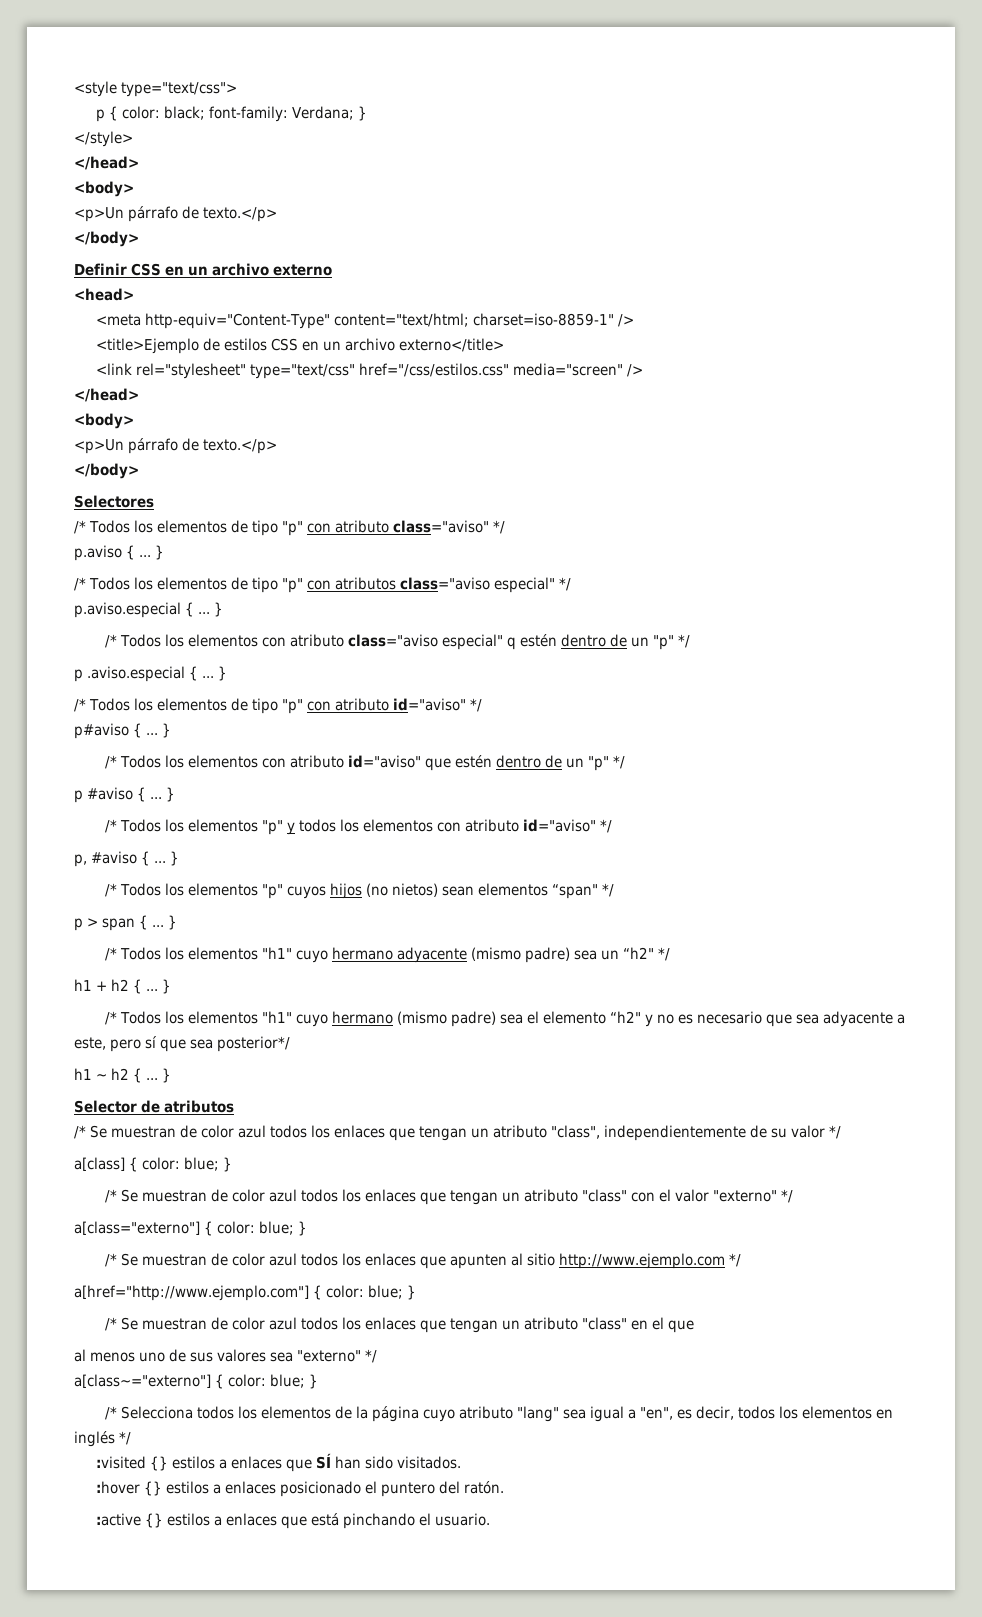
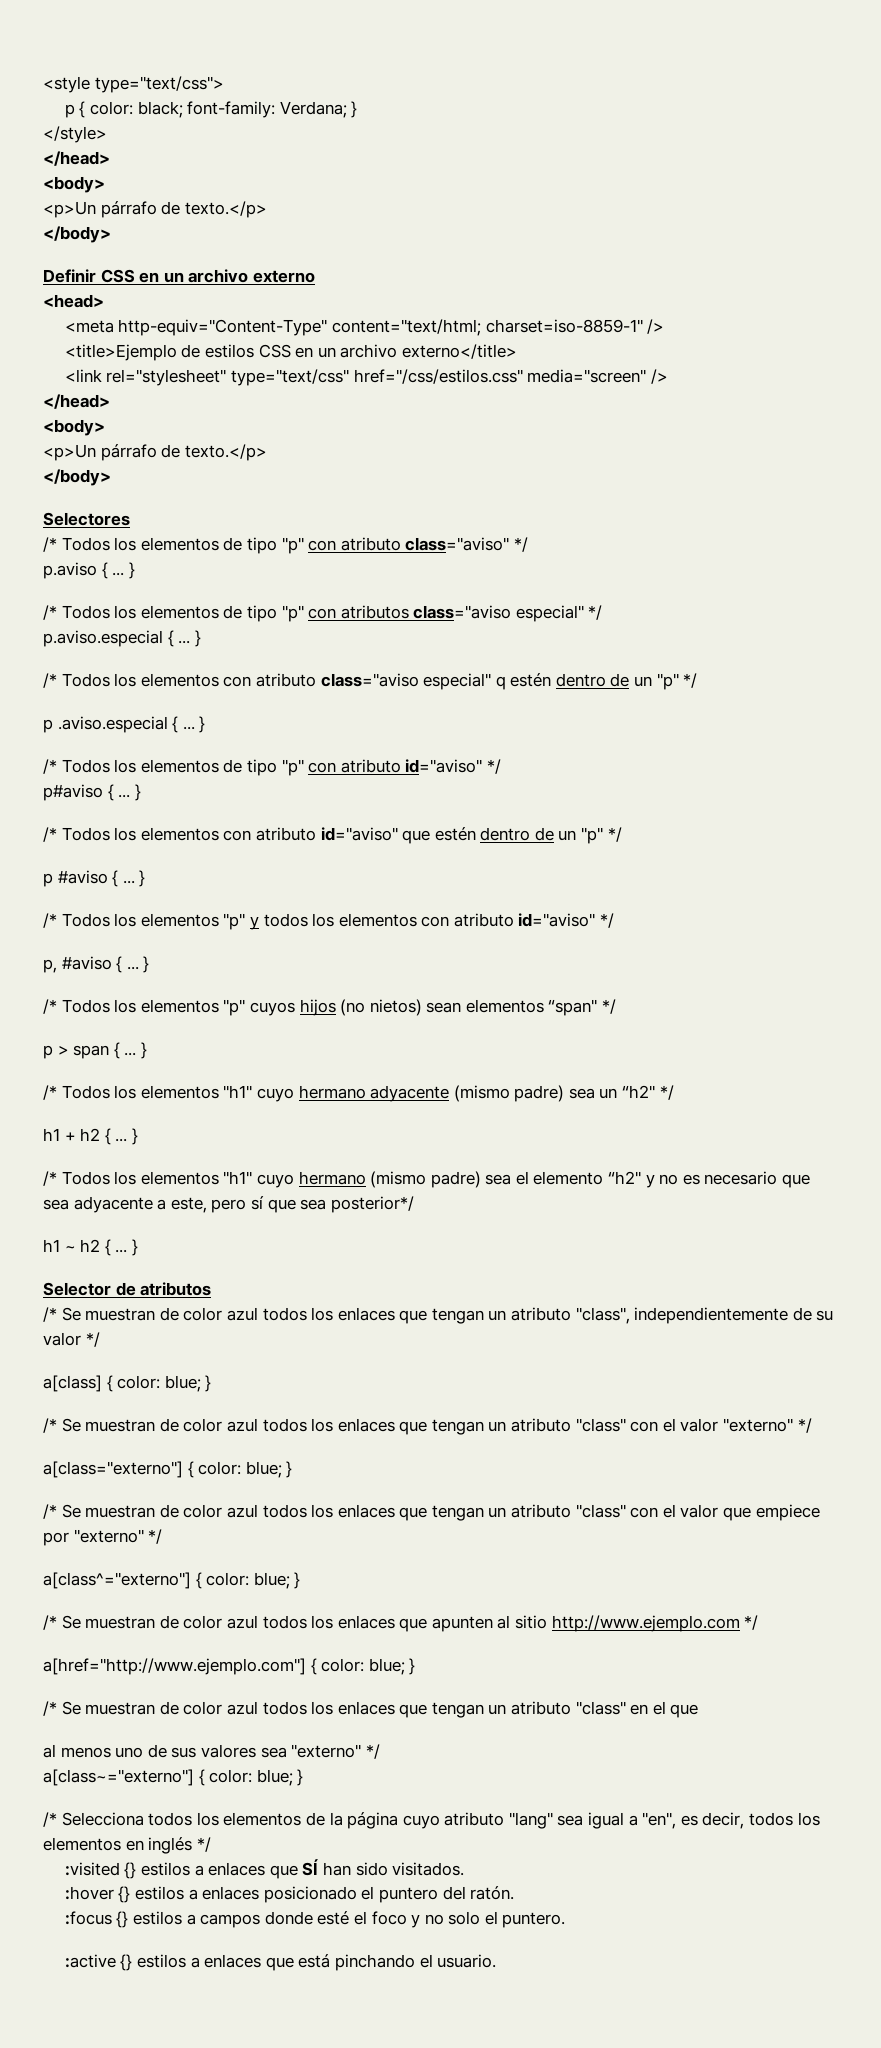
(307, 1228) none -> [43,1504,820,1521] [43,1529,163,1546] [43,1572,301,1589] // /* Se muestran de color azul todos los enlaces que tengan un atributo "class" con el valor que empiece por "externo" */ // a[class^="externo"] { color: blue; }
(504, 1487) none -> [64,1911,566,1928] // :focus {} estilos a campos donde esté el foco y no solo el puntero.

